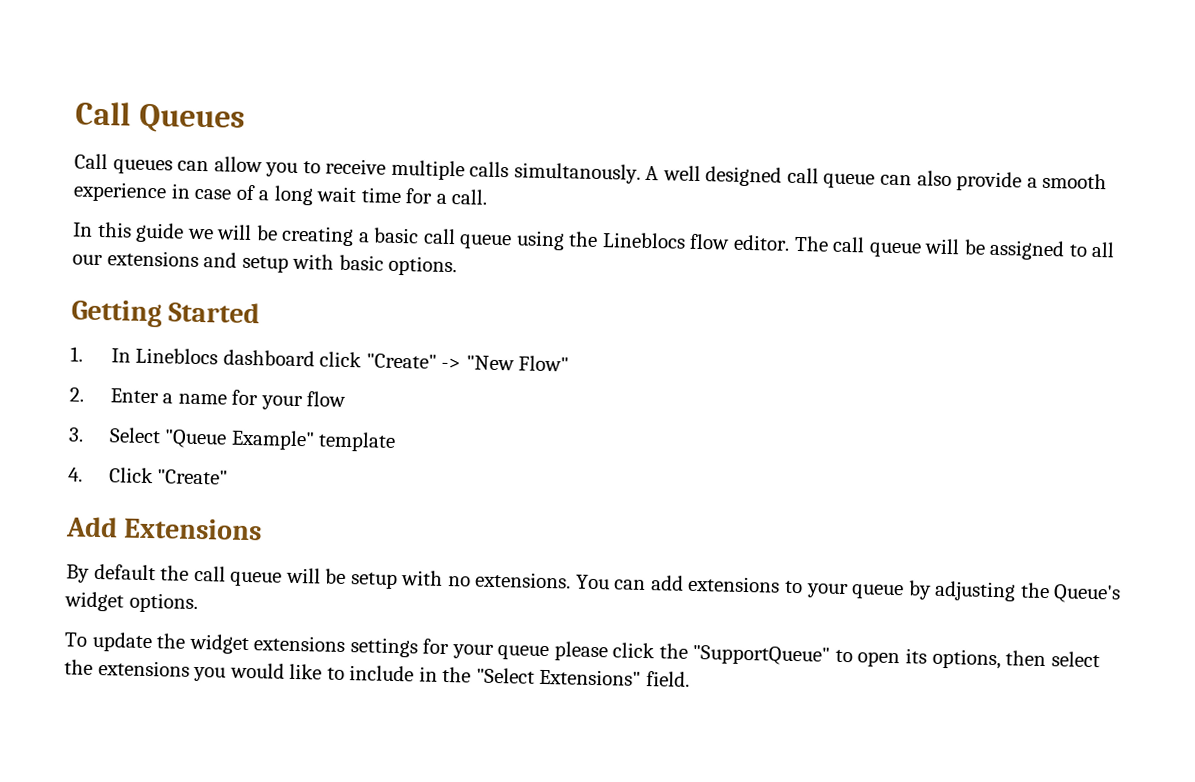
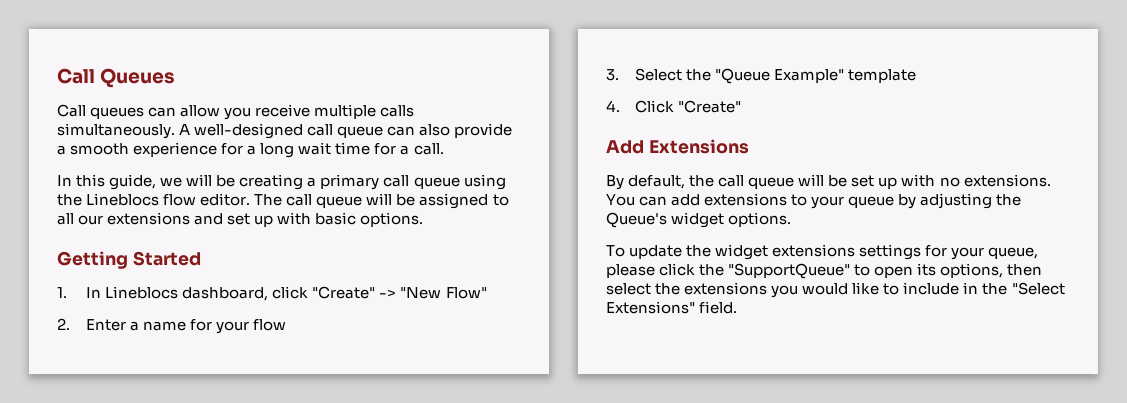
[302,161,321,174] to -> (252, 113) none
[513,162,783,187] simultanously. A well designed -> [57,123,304,139] simultaneously. A well-designed
[170,183,256,201] in case of -> [221,143,244,155] for
[135,222,185,243] guide -> [109,174,157,190] guide,
[373,227,420,244] basic -> [320,174,380,190] primary
[241,255,289,273] setup -> [227,213,274,227] set up
[222,349,315,367] dashboard -> [182,287,269,301] dashboard,
(161, 435) none -> [686,69,712,81] the
[93,563,156,581] default -> [628,175,686,189] default,
[349,572,398,590] setup -> [851,175,898,189] set up
[497,645,550,661] queue -> [988,247,1039,259] queue,

